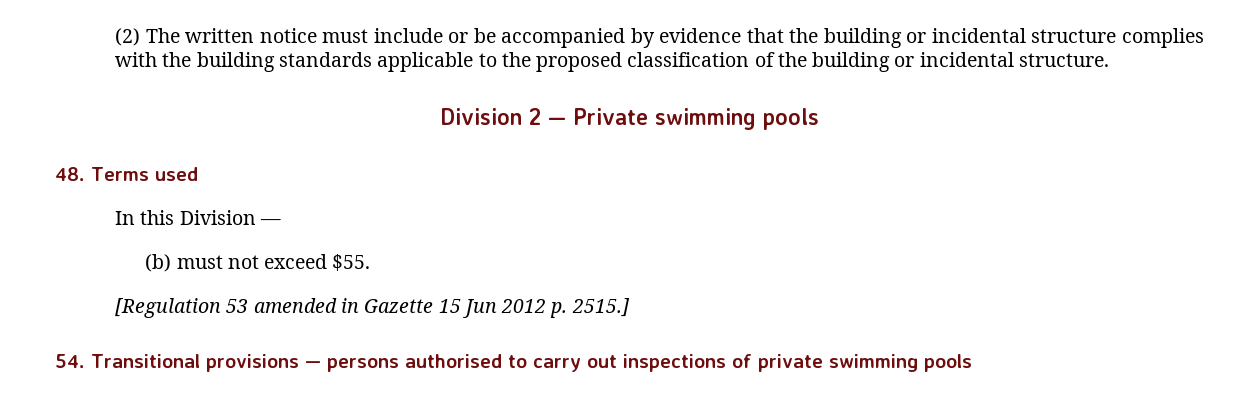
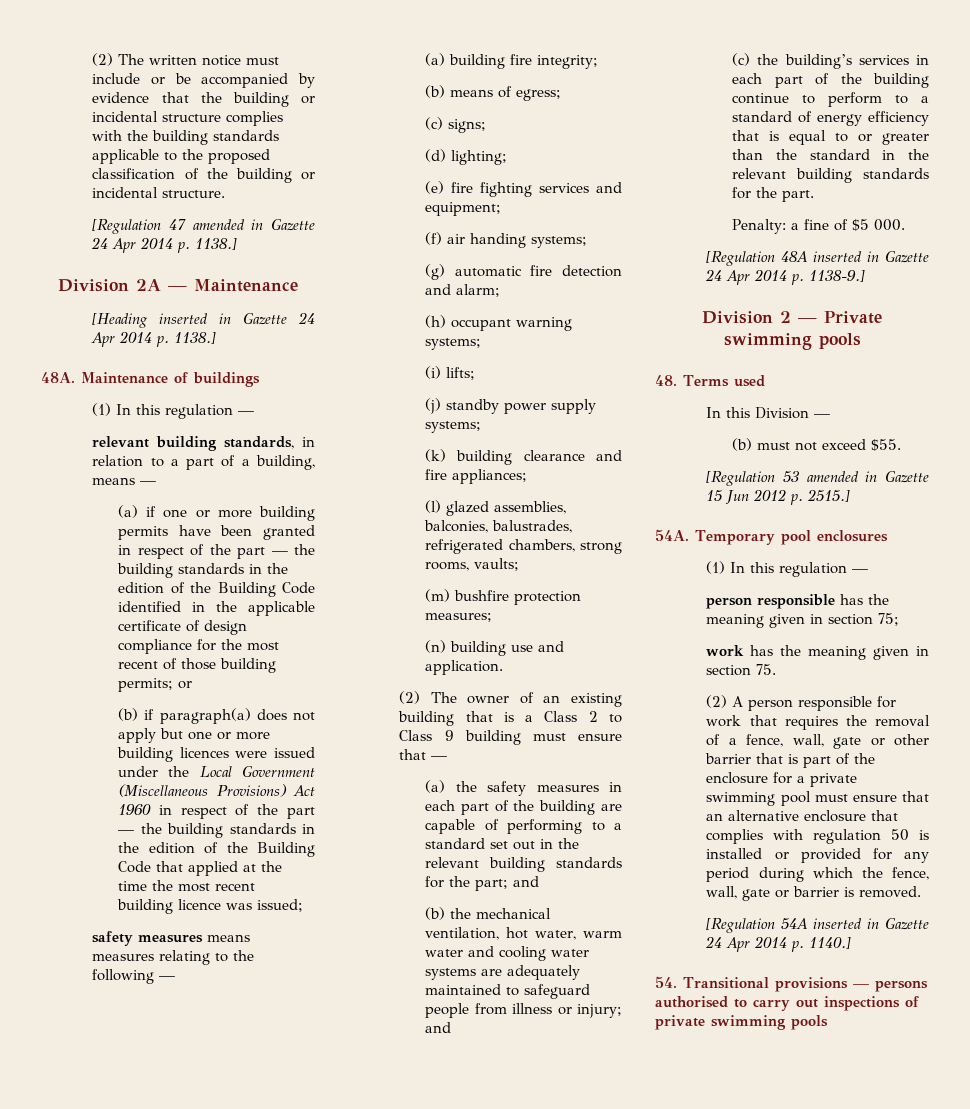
(1109, 60) none -> [92,219,315,234] [91,237,238,253] [58,279,298,292] [92,312,315,328] [91,331,217,347] [41,372,260,387] [92,403,255,419] [92,436,315,451] [92,455,315,470] [92,477,157,485] [118,505,315,521] [118,525,315,540] [118,544,315,559] [117,563,289,578] [118,582,315,597] [118,601,315,616] [118,620,248,635] [118,639,280,654] [118,658,277,673] [118,678,193,692] [118,708,315,724] [118,728,271,743] [117,747,315,762] [118,766,315,777] [118,784,315,797] [118,804,315,819] [118,823,315,838] [118,842,315,857] [118,861,283,876] [118,880,256,892] [117,899,304,914] [92,931,251,946] [92,950,255,965] [92,969,176,984] [425,53,599,69] [425,85,562,101] [425,117,487,133] [425,149,508,165] [425,181,622,197] [425,202,502,216] [425,232,588,248] [425,264,622,280] [425,284,501,297] [425,315,573,331] [425,338,482,350] [425,366,476,380] [425,398,597,414] [425,421,482,433] [425,449,622,465] [425,469,528,484] [425,500,567,516] [424,520,573,533] [425,539,622,554] [425,558,520,571] [425,589,582,605] [425,613,493,622] [425,640,565,656] [425,660,504,675] [399,691,622,707] [398,711,622,726] [399,730,622,745] [399,749,448,760] [425,780,622,796] [425,800,622,815] [425,819,622,834] [425,838,580,850] [425,857,622,872] [425,876,540,891] [425,907,552,920] [425,927,622,940] [425,946,590,961] [425,965,581,980] [425,984,591,999] [425,1003,622,1018] [425,1022,452,1033] [732,53,929,69] [732,73,929,88] [732,92,929,107] [732,111,929,126] [732,130,929,145] [732,149,929,160] [732,168,929,183] [732,187,815,202] [732,219,906,234] [706,251,929,266] [705,269,866,285] // [Regulation 47 amended in Gazette 24 Apr 2014 p. 1138.] // Division 2A — Maintenance // [Heading inserted in Gazette 24 Apr 2014 p. 1138.] // 48A. Maintenance of buildings // (1) In this regulation — // relevant building standards, in relation to a part of a building, means — // (a) if one or more building permits have been granted in respect of the part — the building standards in the edition of the Building Code identified in the applicable certificate of design compliance for the most recent of those building permits; or // (b) if paragraph(a) does not apply but one or more building licences were issued under the Local Government (Miscellaneous Provisions) Act 1960 in respect of the part — the building standards in the edition of the Building Code that applied at the time the most recent building licence was issued; // safety measures means measures relating to the following — // (a) building fire integrity; // (b) means of egress; // (c) signs; // (d) lighting; // (e) fire fighting services and equipment; // (f) air handing systems; // (g) automatic fire detection and alarm; // (h) occupant warning systems; // (i) lifts; // (j) standby power supply systems; // (k) building clearance and fire appliances; // (l) glazed assemblies, balconies, balustrades, refrigerated chambers, strong rooms, vaults; // (m) bushfire protection measures; // (n) building use and application. // (2) The owner of an existing building that is a Class 2 to Class 9 building must ensure that — // (a) the safety measures in each part of the building are capable of performing to a standard set out in the relevant building standards for the part; and // (b) the mechanical ventilation, hot water, warm water and cooling water systems are adequately maintained to safeguard people from illness or injury; and // (c) the building’s services in each part of the building continue to perform to a standard of energy efficiency that is equal to or greater than the standard in the relevant building standards for the part. // Penalty: a fine of $5 000. // [Regulation 48A inserted in Gazette 24 Apr 2014 p. 1138-9.]
(630, 307) none -> [655,529,888,545] [706,561,869,577] [706,594,890,609] [706,613,900,628] [706,645,929,660] [706,664,777,676] [706,695,897,711] [706,715,930,730] [706,734,929,749] [705,753,876,768] [706,772,858,787] [706,791,929,806] [706,810,899,822] [706,829,929,844] [706,848,929,863] [706,867,929,882] [706,886,922,901] [706,918,929,933] [705,936,852,952] // 54A. Temporary pool enclosures // (1) In this regulation — // person responsible has the meaning given in section 75; // work has the meaning given in section 75. // (2) A person responsible for work that requires the removal of a fence, wall, gate or other barrier that is part of the enclosure for a private swimming pool must ensure that an alternative enclosure that complies with regulation 50 is installed or provided for any period during which the fence, wall, gate or barrier is removed. // [Regulation 54A inserted in Gazette 24 Apr 2014 p. 1140.]

